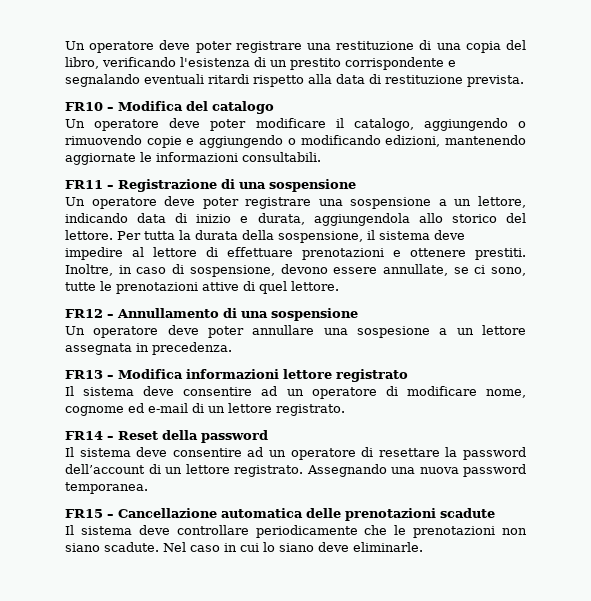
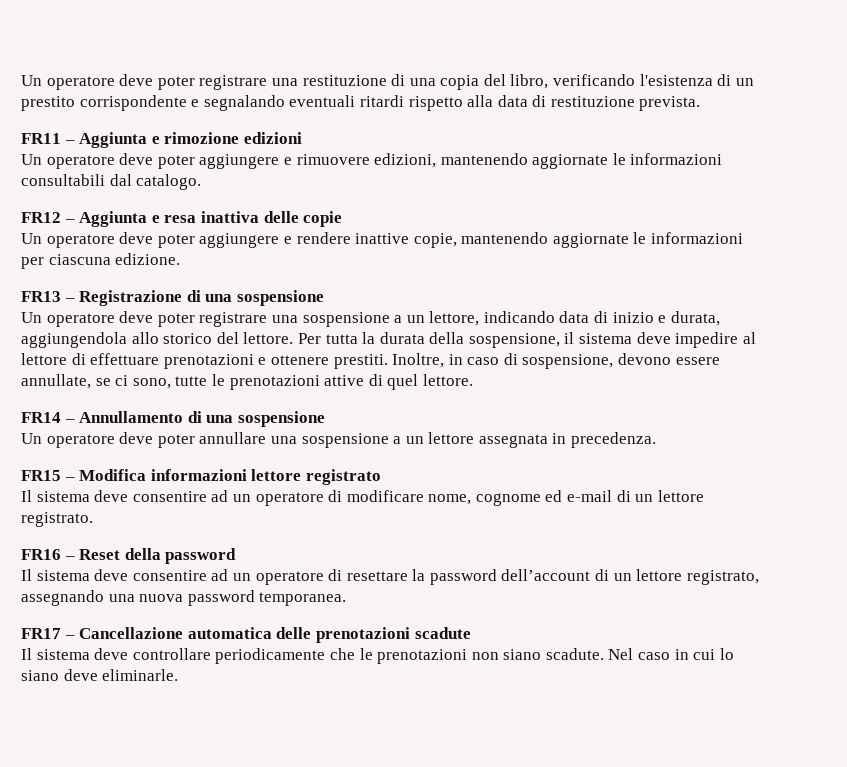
[65,101,274,114] [65,118,526,131] [65,135,381,148] FR10 – Modifica del catalogo // Un operatore deve poter modificare il catalogo, aggiungendo o rimuovendo copie e aggiungendo o modificando -> [21,132,302,148] [21,153,370,169] FR11 – Aggiunta e rimozione edizioni // Un operatore deve poter aggiungere e rimuovere
[242,152,321,162] [65,180,103,189] consultabili. // FR11 -> [21,174,202,190] [21,211,343,227] [21,232,744,248] [21,253,181,269] [21,291,61,302] consultabili dal catalogo. // FR12 – Aggiunta e resa inattiva delle copie // Un operatore deve poter aggiungere e rendere inattive copie, mantenendo aggiornate le informazioni per ciascuna edizione. // FR13
[65,309,103,318] FR12 -> [21,412,61,423] FR14
[357,326,430,338] sospesione -> [301,433,389,448] sospensione
[65,370,103,379] FR13 -> [21,470,61,481] FR15
[65,431,103,440] FR14 -> [21,549,61,560] FR16
[234,464,387,477] registrato. Assegnando -> [686,570,759,585] [21,590,104,606] registrato, assegnando
[65,509,103,518] FR15 -> [21,628,61,639] FR17

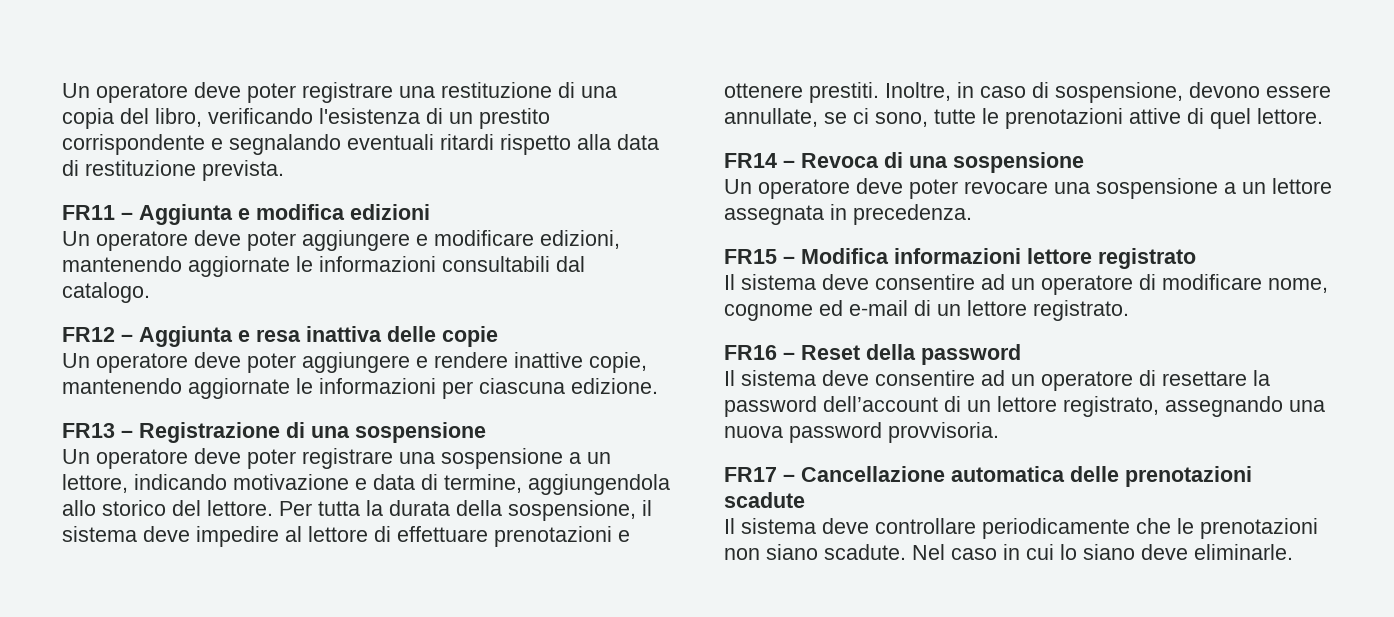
[164,132,240,144] rimozione -> [256,204,345,220] modifica
[296,154,370,165] rimuovere -> [434,230,534,246] modificare
[559,311,720,326] data di inizio e durata, -> [233,474,522,493] motivazione e data di termine,
[79,411,325,427] [21,432,267,448] Annullamento di una sospensione // Un operatore deve poter annullare -> [801,152,1084,173] [724,178,1048,199] Revoca di una sospensione // Un operatore deve poter revocare
[259,592,347,606] temporanea. -> [888,422,999,443] provvisoria.

